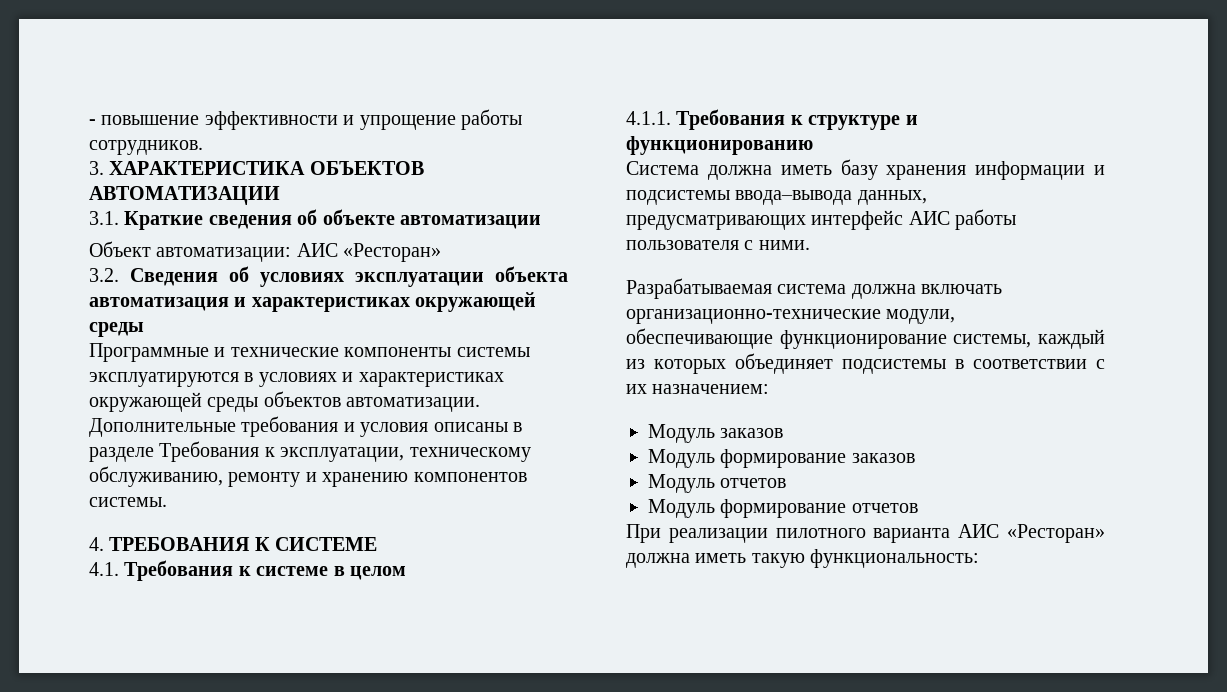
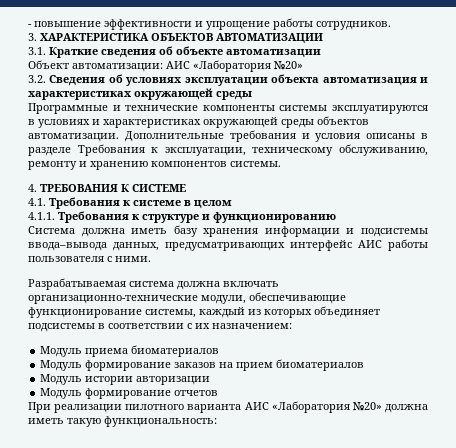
[343,243,442,262] «Ресторан» -> [193,60,303,72] «Лаборатория №20»
[720,428,784,438] заказов -> [85,345,220,357] приема биоматериалов
[648,474,787,493] // Модуль отчетов -> [219,359,365,371] [40,374,211,385] на прием биоматериалов // Модуль истории авторизации
[1007,524,1105,543] «Ресторан» -> [271,401,382,413] «Лаборатория №20»

